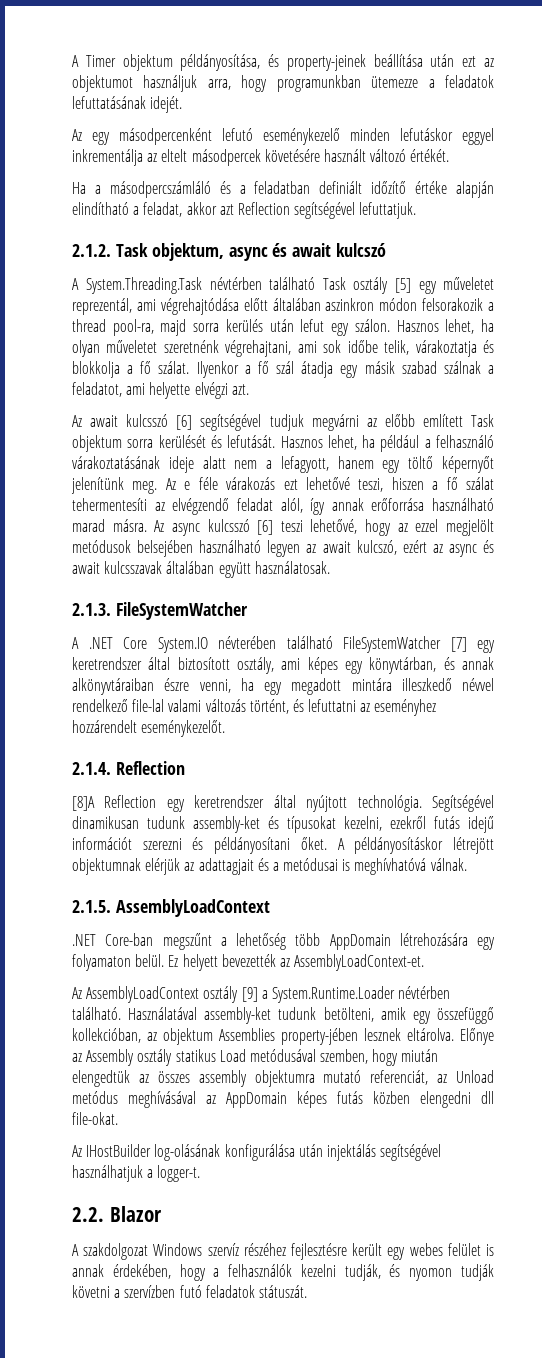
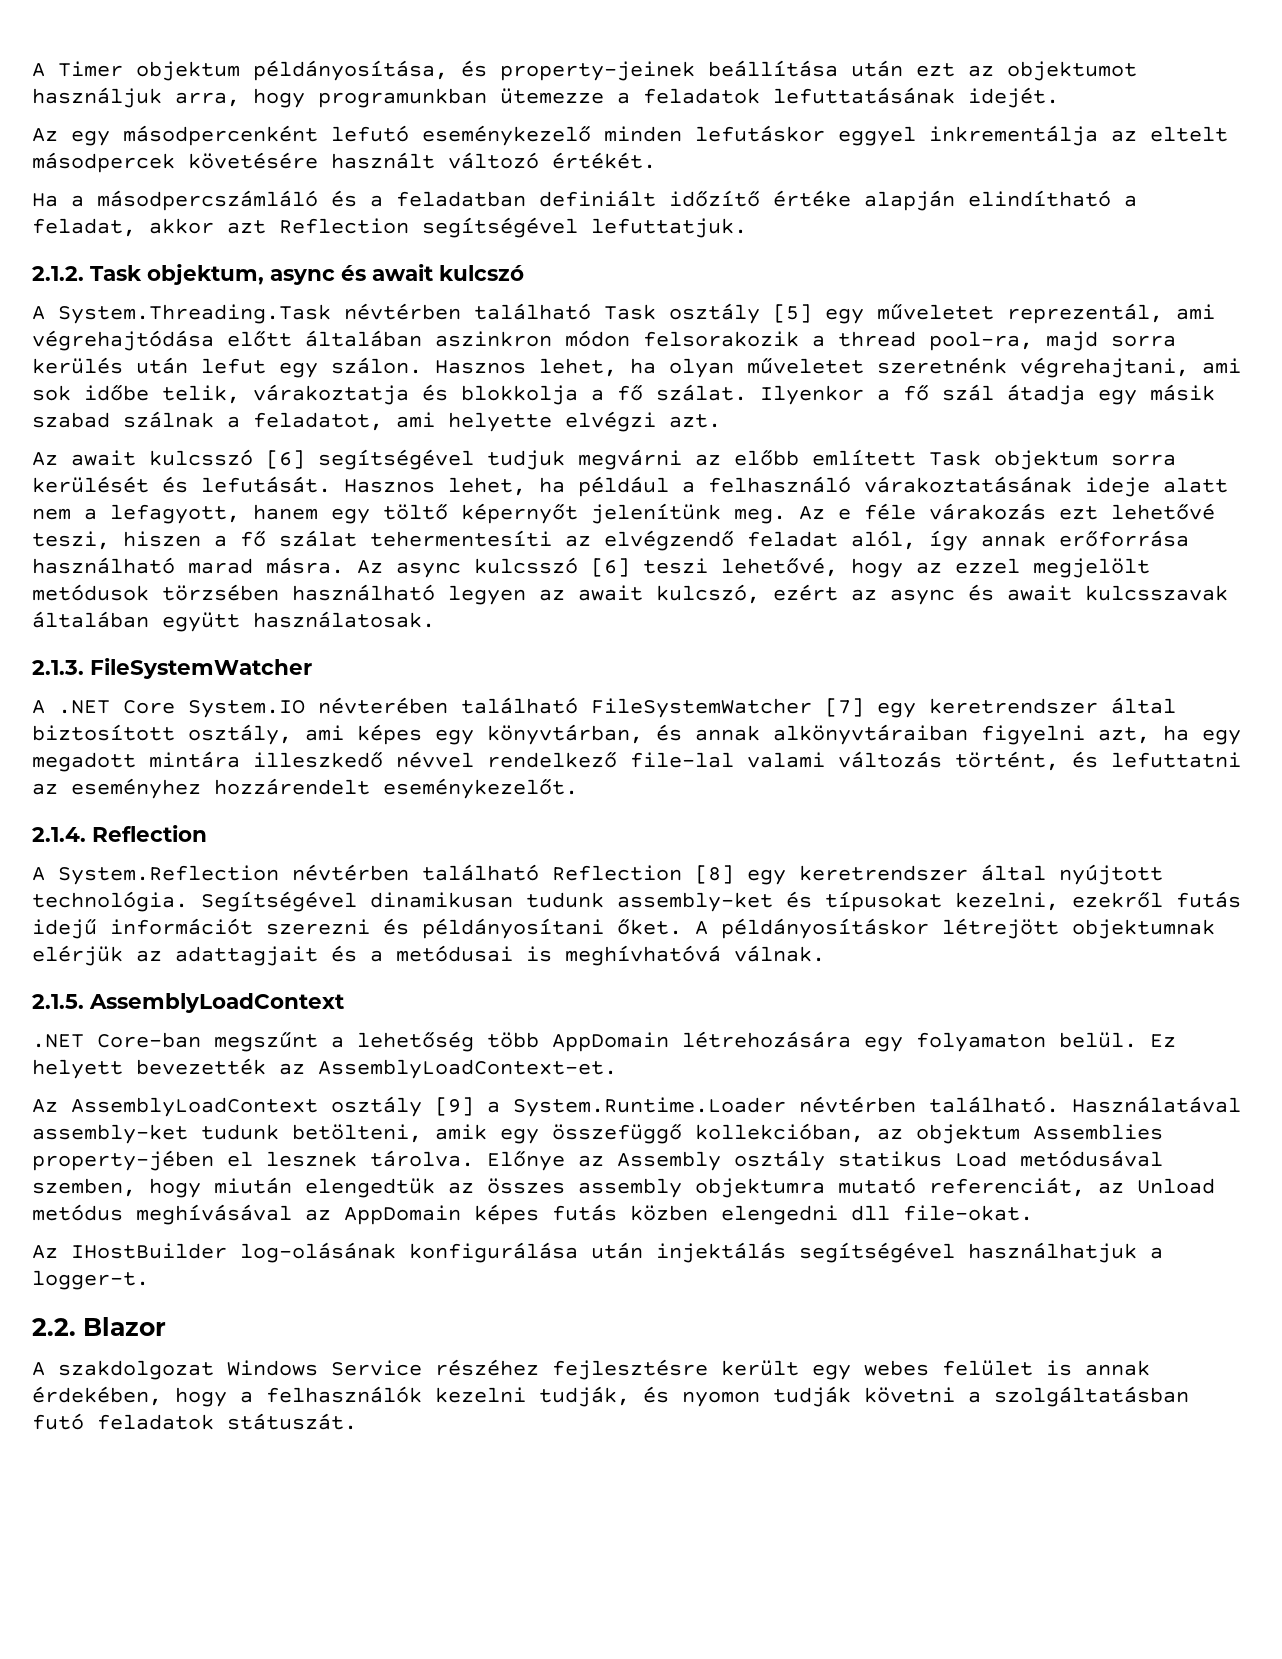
[137,540,194,557] belsejében -> [162,584,279,601] törzsében
[164,678,231,693] észre venni, -> [981,725,1150,745] figyelni azt,
[72,795,157,811] [8]A Reflection -> [32,864,734,885] A System.Reflection névtérben található Reflection [8]
[364,1028,454,1041] lesznek eltárolva. -> [227,1150,474,1167] el lesznek tárolva.
[207,1243,239,1256] szervíz -> [331,1360,422,1376] Service
[124,1285,176,1298] szervízben -> [994,1386,1189,1407] szolgáltatásban

